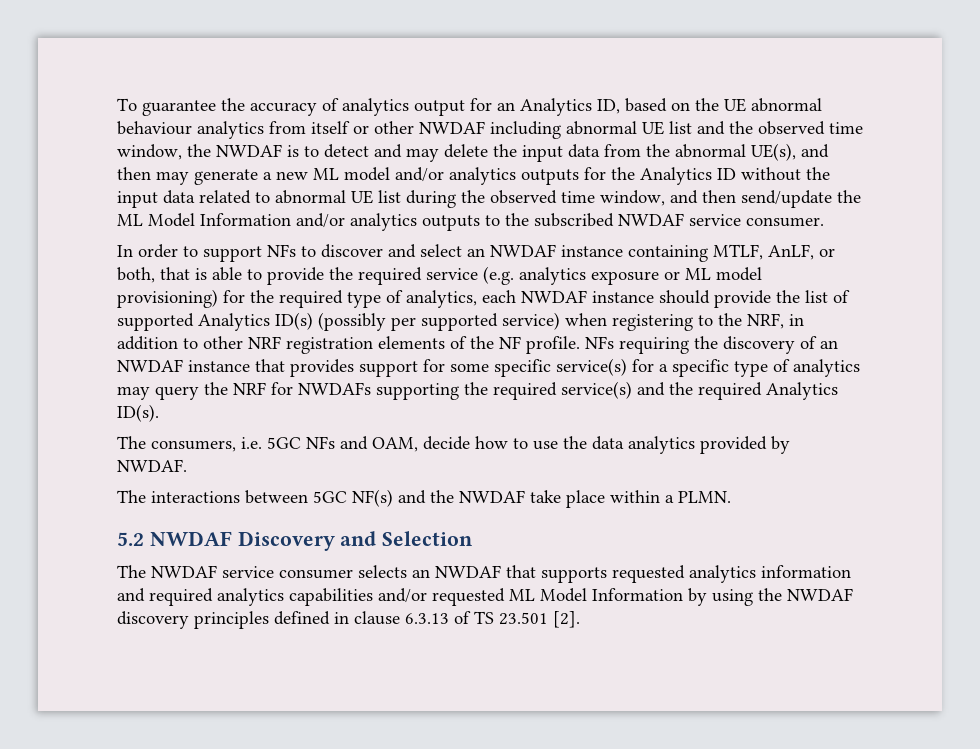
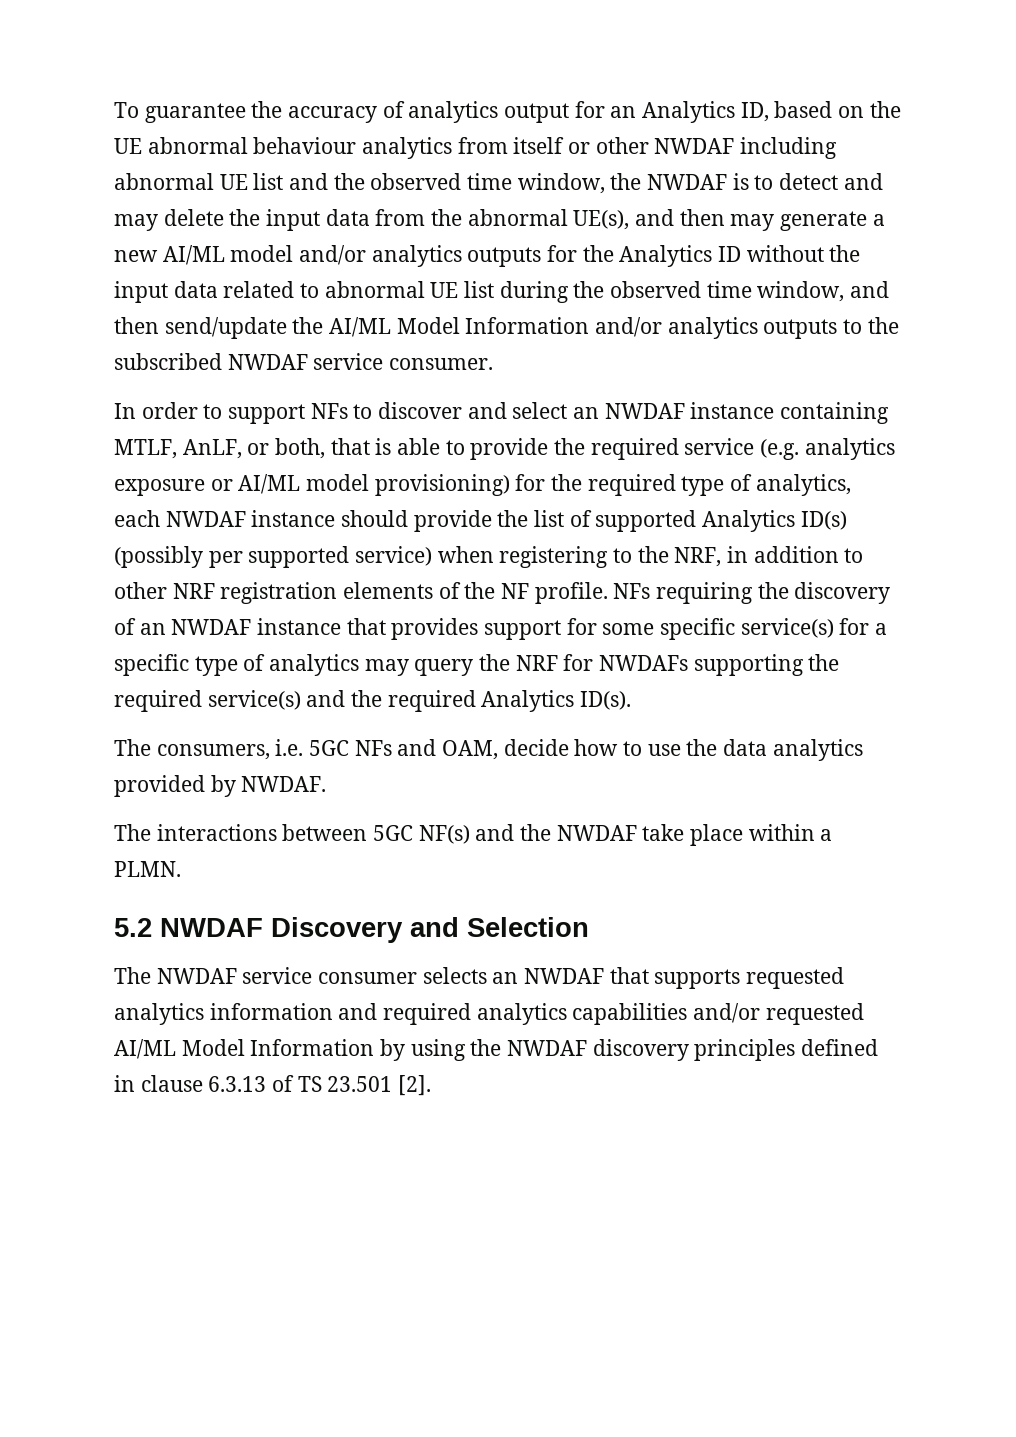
[313,168,339,180] ML -> [162,245,225,265] AI/ML
[117,214,143,226] ML -> [329,317,392,337] AI/ML
[685,268,711,280] ML -> [238,474,301,494] AI/ML
[509,589,535,601] ML -> [114,1039,176,1059] AI/ML

